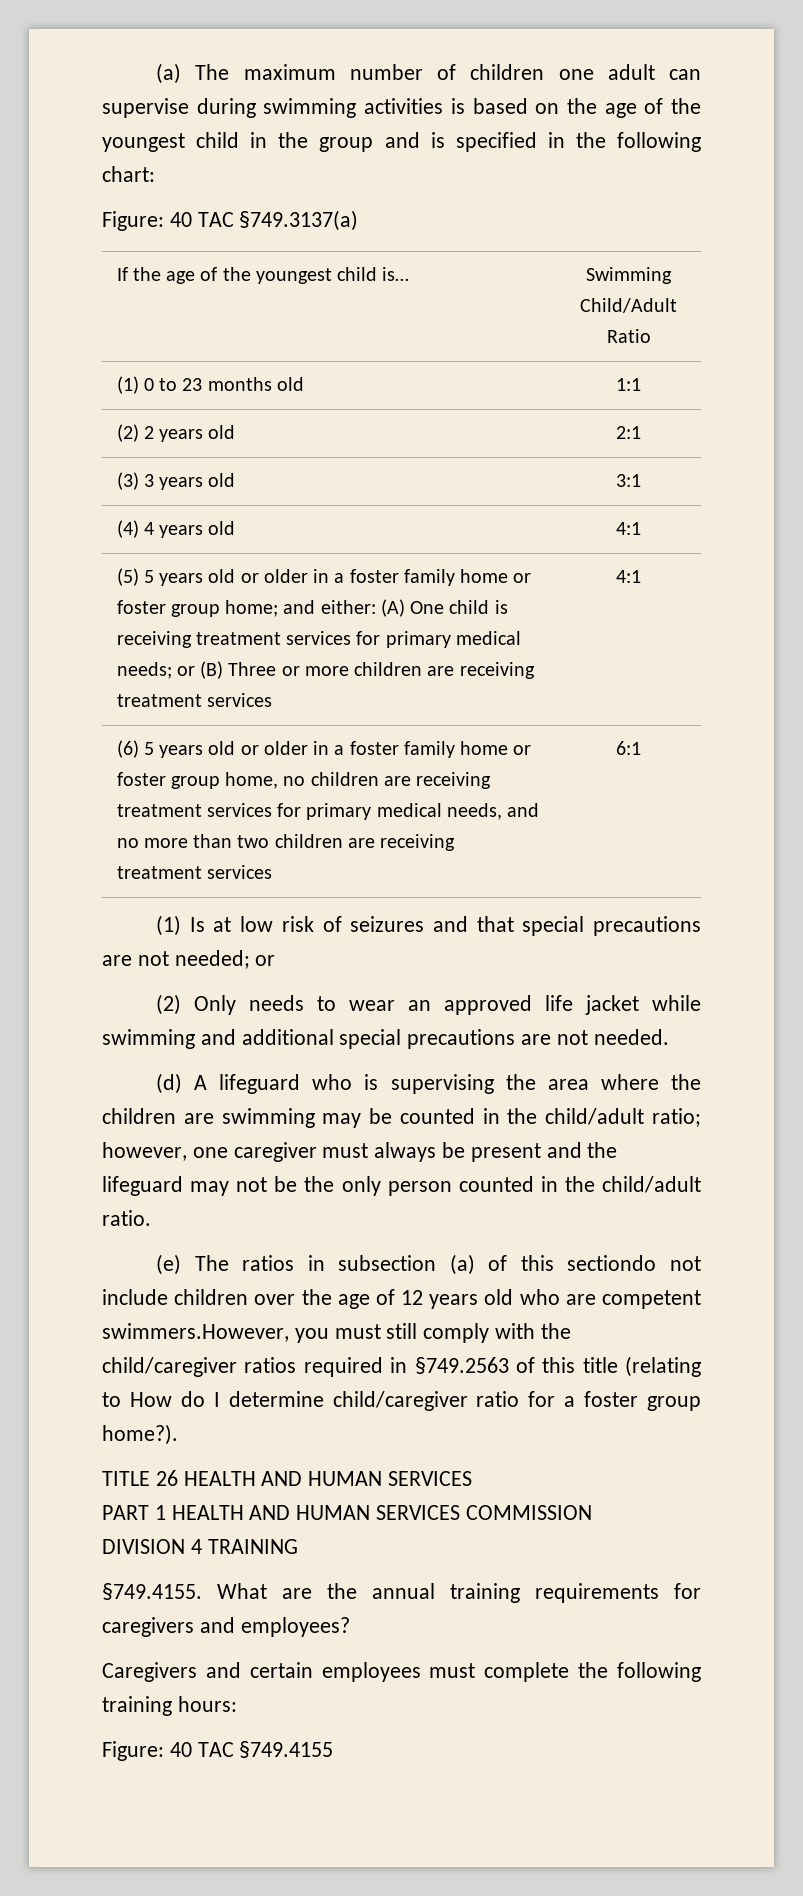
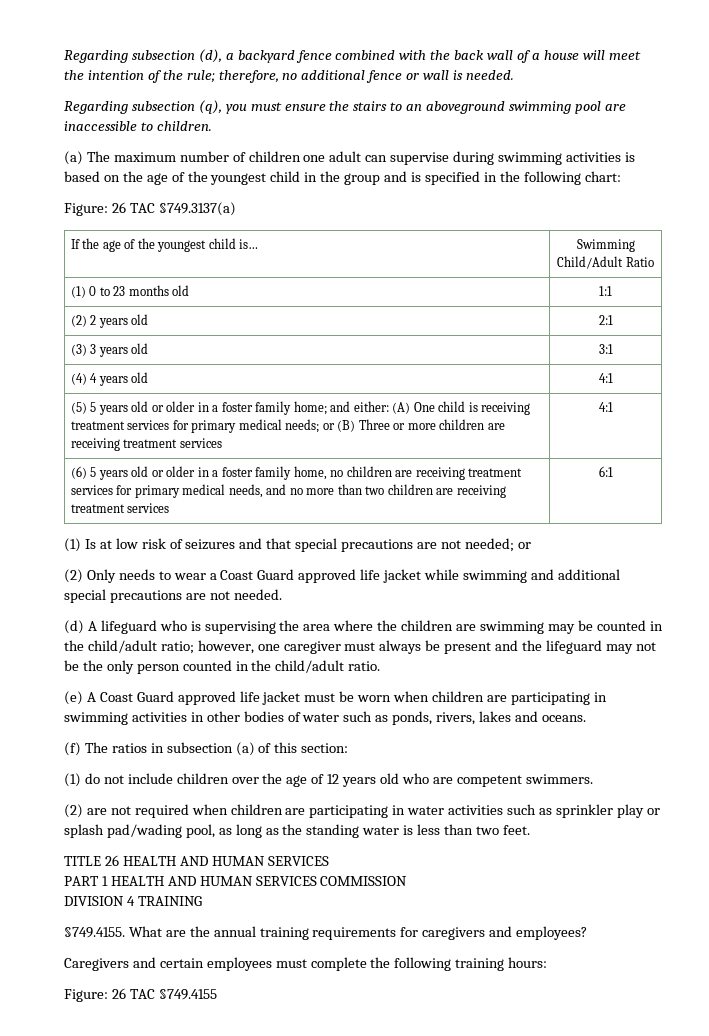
(156, 73) none -> [64,49,641,63] [64,70,514,83] [64,100,626,114] [64,121,212,131] Regarding subsection (d), a backyard fence combined with the back wall of a house will meet the intention of the rule; therefore, no additional fence or wall is needed. // Regarding subsection (q), you must ensure the stairs to an aboveground swimming pool are inaccessible to children. //
[169,212,192,227] 40 -> [111,202,126,213] 26
[460,569,532,583] [116,600,220,617] home or foster group -> (292, 408) none
[460,741,532,755] [116,772,220,789] home or foster group -> (292, 473) none
[408,1000,432,1011] an -> [209,569,295,580] a Coast Guard
(182, 1264) none -> [86,691,607,705] [64,711,586,725] [64,742,81,756] A Coast Guard approved life jacket must be worn when children are participating in swimming activities in other bodies of water such as ponds, rivers, lakes and oceans. // (f)
[567,1255,657,1271] sectiondo -> [301,743,349,753] [64,773,100,787] section: // (1) do
[102,1323,571,1343] [102,1356,701,1377] [102,1391,701,1411] [102,1424,178,1445] swimmers.However, you must still comply with the child/caregiver ratios required in §749.2563 of this title (relating to How do I determine child/caregiver ratio for a foster group home?). -> [525,774,593,784] [64,804,660,818] [64,824,530,838] swimmers. // (2) are not required when children are participating in water activities such as sprinkler play or splash pad/wading pool, as long as the standing water is less than two feet.
[169,1742,192,1757] 40 -> [111,988,126,999] 26

